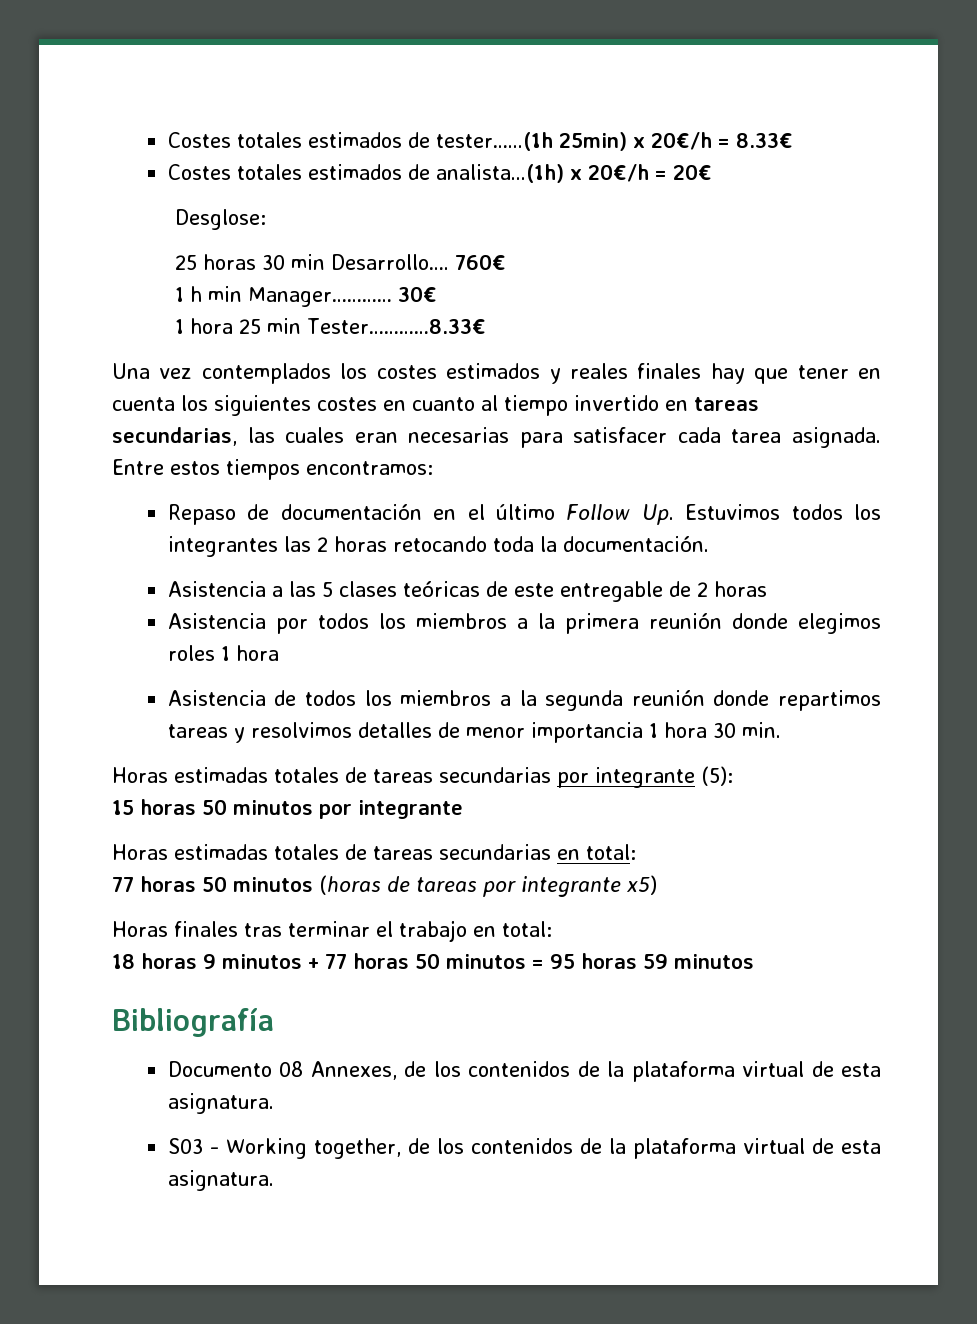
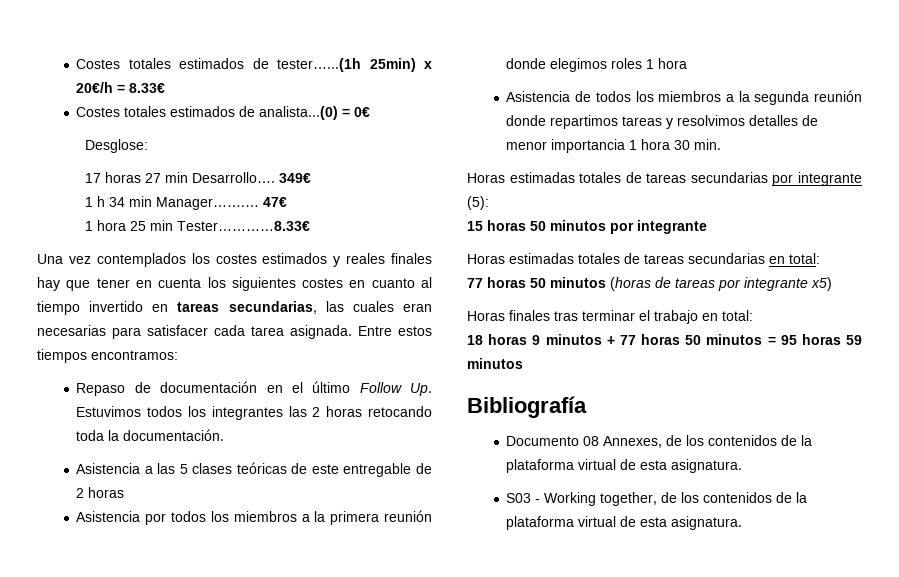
[435,164,712,183] [175,209,267,230] [175,254,286,270] analista...(1h) x 20€/h = 20€ // Desglose: // 25 horas 30 -> [259,106,371,120] [85,139,149,153] [85,172,162,183] analista...(0) = 0€ // Desglose: // 17 horas 27
[455,254,507,270] 760€ -> [279,173,312,183] 349€
[208,286,438,307] min Manager………… 30€ -> [109,196,288,210] 34 min Manager…….… 47€

